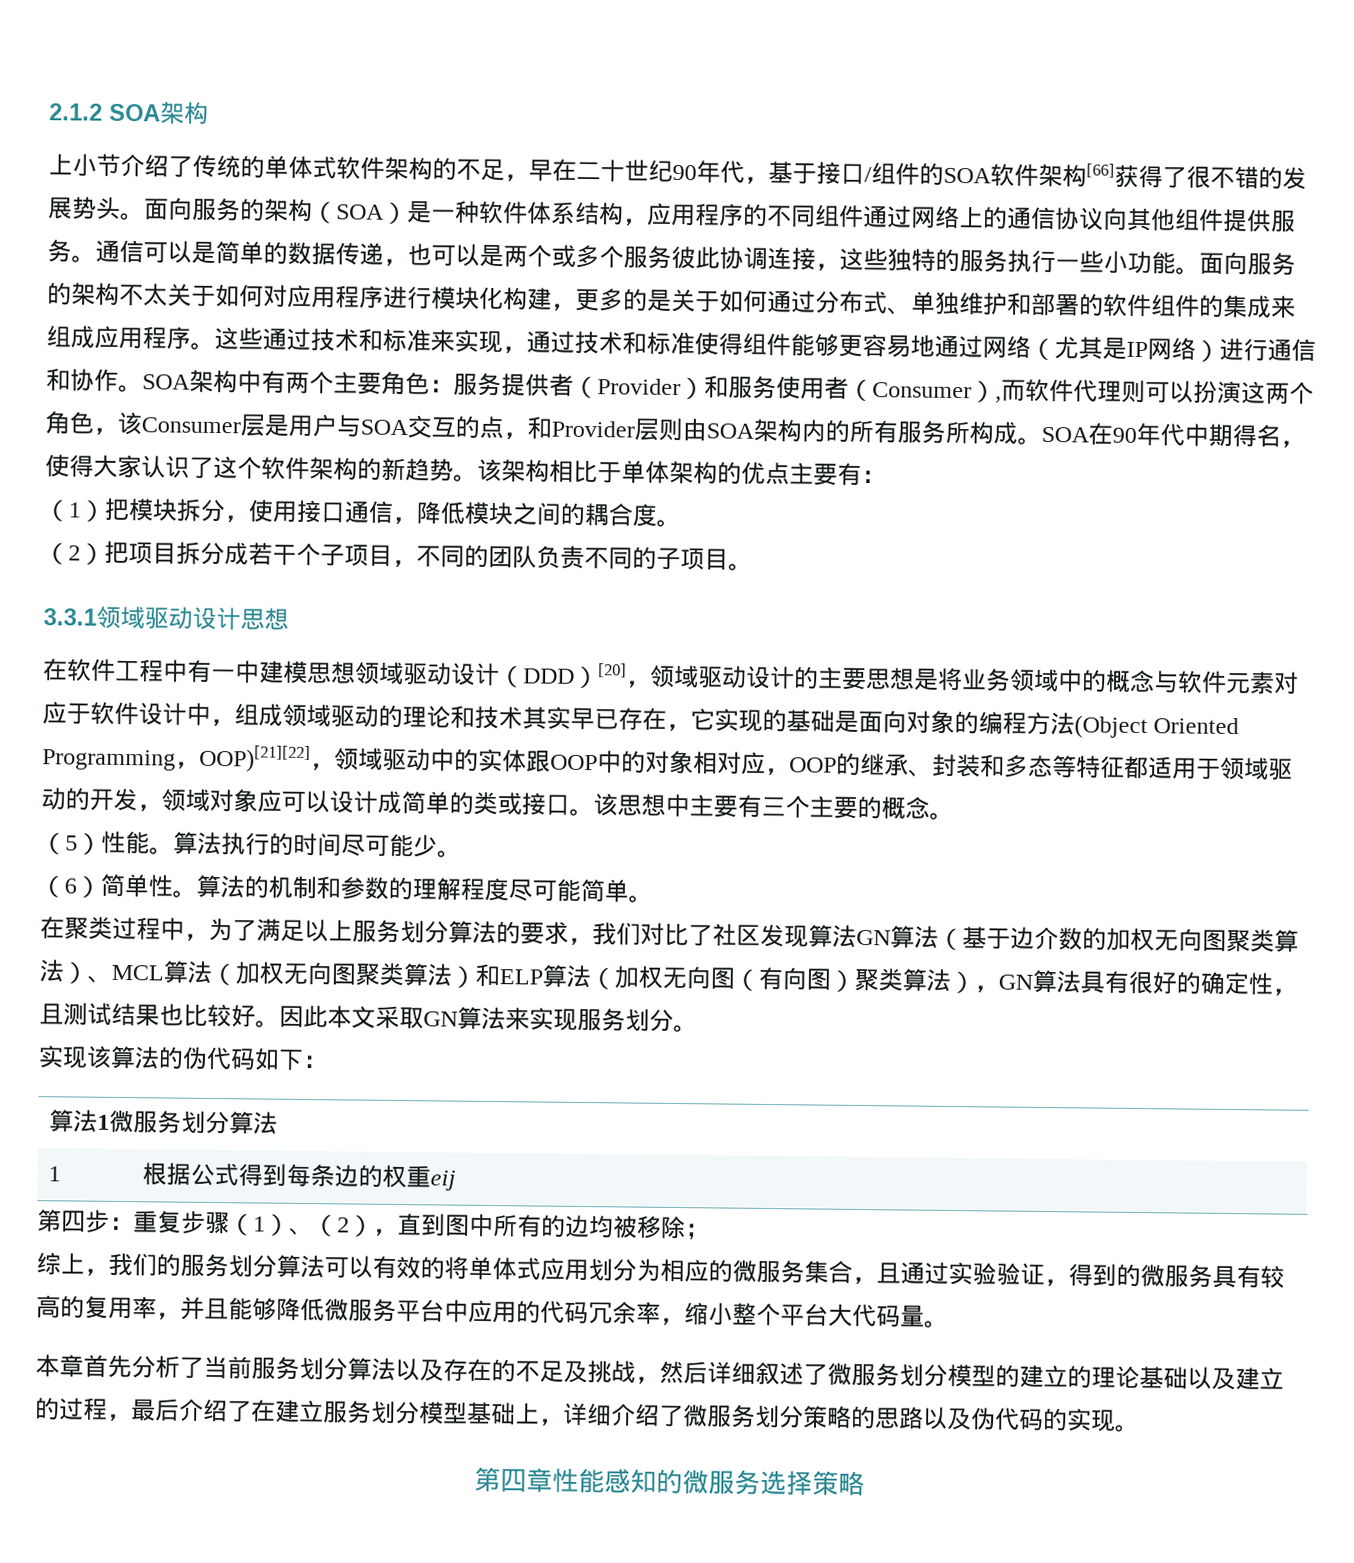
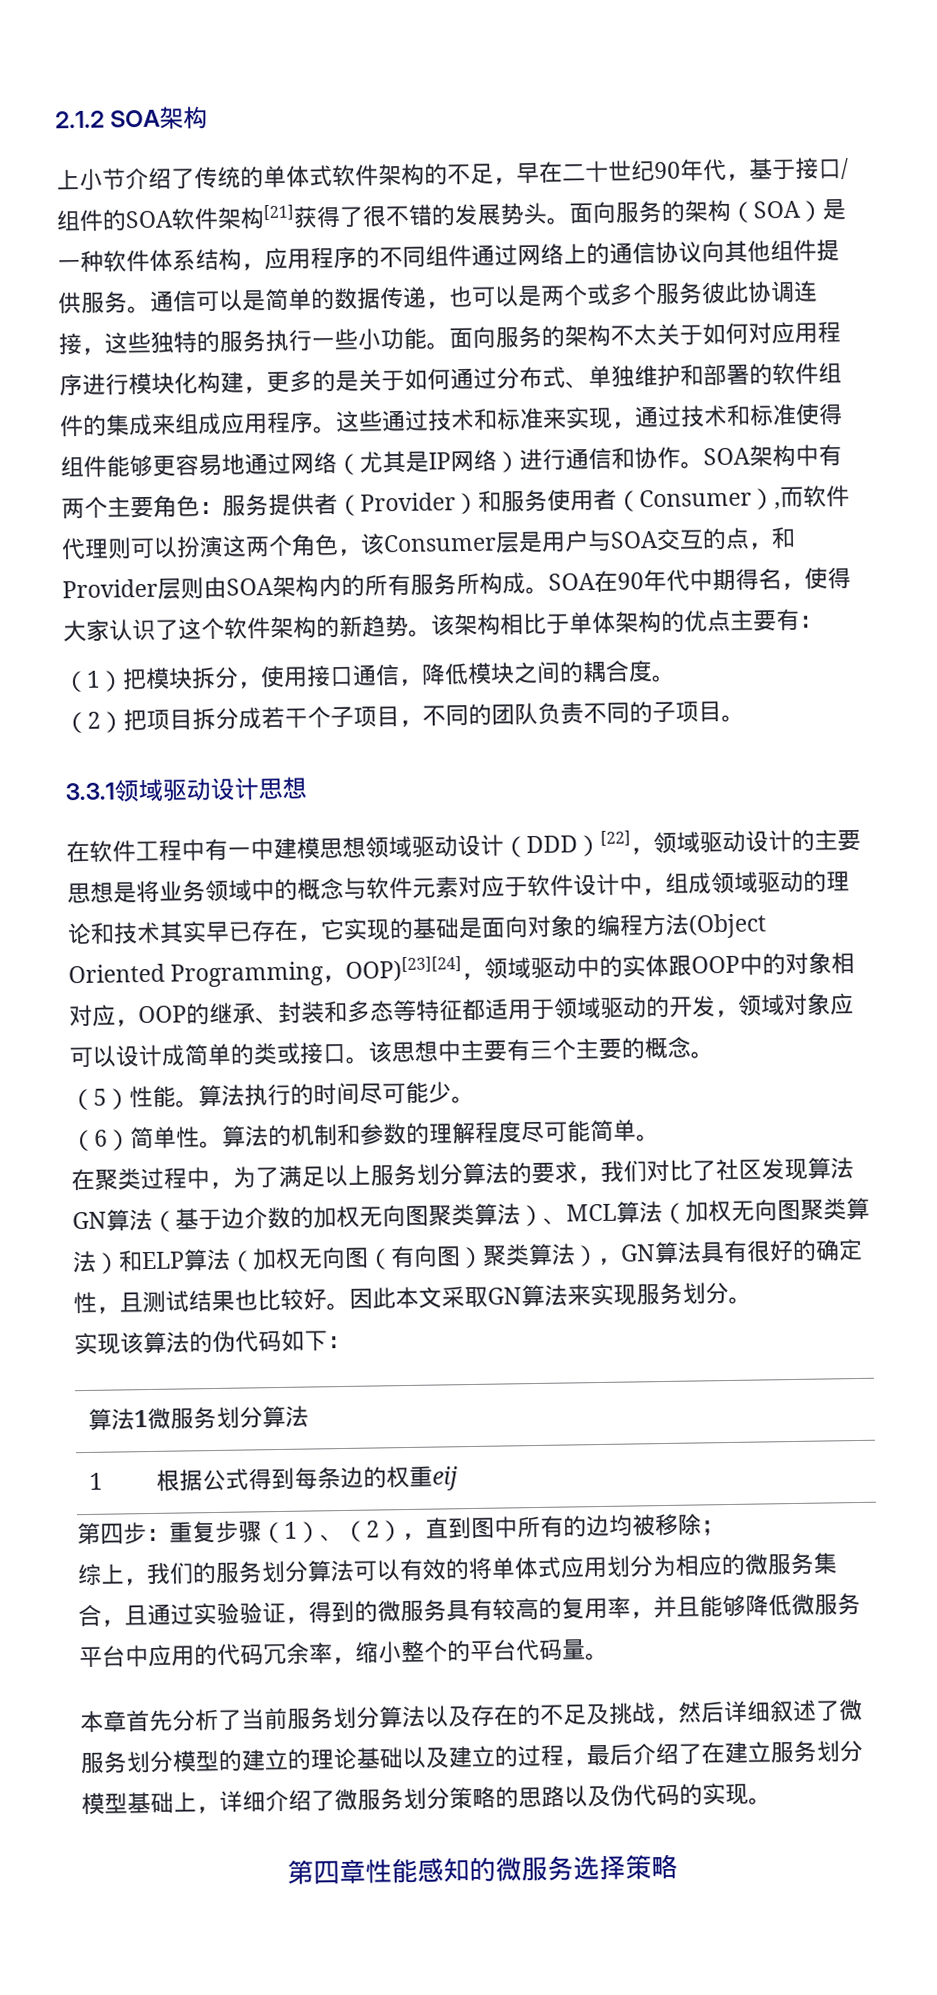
[1086,163,1115,178] [66] -> [263,204,294,221] [21]
[598,663,627,678] [20] -> [600,830,631,846] [22]
[199,744,311,774] OOP)[21][22] -> [345,956,463,982] OOP)[23][24]
[780,1303,853,1327] 平台大 -> [446,1639,517,1663] 的平台

